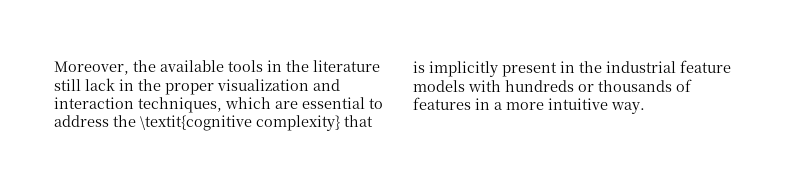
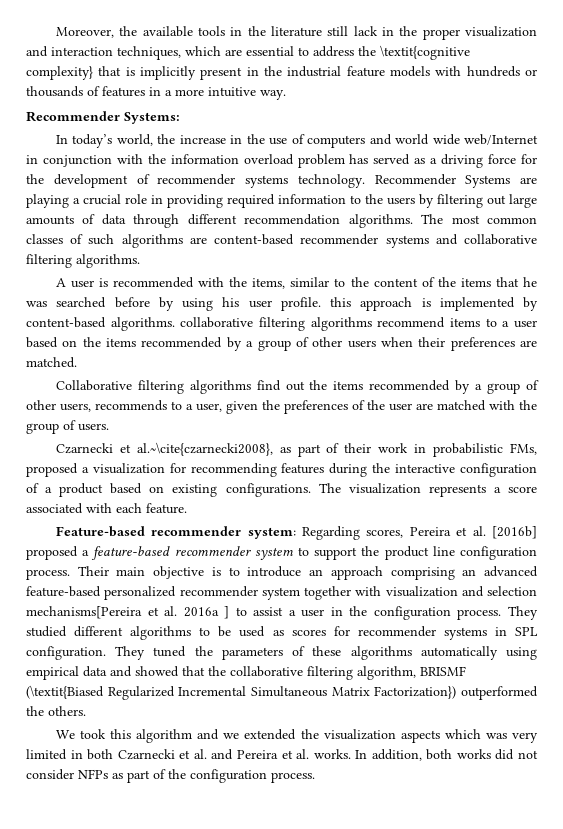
(645, 108) none -> [26,111,180,124] [55,134,538,148] [26,154,537,168] [26,174,537,188] [26,194,537,208] [26,214,537,228] [26,234,537,248] [26,254,140,268] [55,277,537,289] [26,297,538,311] [26,317,538,331] [26,337,537,351] [26,357,77,368] [55,380,539,394] [26,400,537,414] [26,420,109,434] [55,442,537,457] [26,463,538,477] [26,483,537,497] [26,503,187,514] [55,526,537,540] [26,546,537,560] [26,566,538,580] [26,586,537,600] [26,606,539,620] [26,626,538,640] [26,646,537,660] [26,666,466,680] [26,685,538,700] [26,706,86,716] [55,729,539,743] [26,749,538,761] [26,769,315,783] // Recommender Systems: // In today’s world, the increase in the use of computers and world wide web/Internet in conjunction with the information overload problem has served as a driving force for the development of recommender systems technology. Recommender Systems are playing a crucial role in providing required information to the users by filtering out large amounts of data through different recommendation algorithms. The most common classes of such algorithms are content-based recommender systems and collaborative filtering algorithms. // A user is recommended with the items, similar to the content of the items that he was searched before by using his user profile. this approach is implemented by content-based algorithms. collaborative filtering algorithms recommend items to a user based on the items recommended by a group of other users when their preferences are matched. // Collaborative filtering algorithms find out the items recommended by a group of other users, recommends to a user, given the preferences of the user are matched with the group of users. // Czarnecki et al.~\cite{czarnecki2008}, as part of their work in probabilistic FMs, proposed a visualization for recommending features during the interactive configuration of a product based on existing configurations. The visualization represents a score associated with each feature. // Feature-based recommender system: Regarding scores, Pereira et al. [2016b] proposed a feature-based recommender system to support the product line configuration process. Their main objective is to introduce an approach comprising an advanced feature-based personalized recommender system together with visualization and selection mechanisms[Pereira et al. 2016a ] to assist a user in the configuration process. They studied different algorithms to be used as scores for recommender systems in SPL configuration. They tuned the parameters of these algorithms automatically using empirical data and showed that the collaborative filtering algorithm, BRISMF (\textit{Biased Regularized Incremental Simultaneous Matrix Factorization}) outperformed the others. // We took this algorithm and we extended the visualization aspects which was very limited in both Czarnecki et al. and Pereira et al. works. In addition, both works did not consider NFPs as part of the configuration process.

